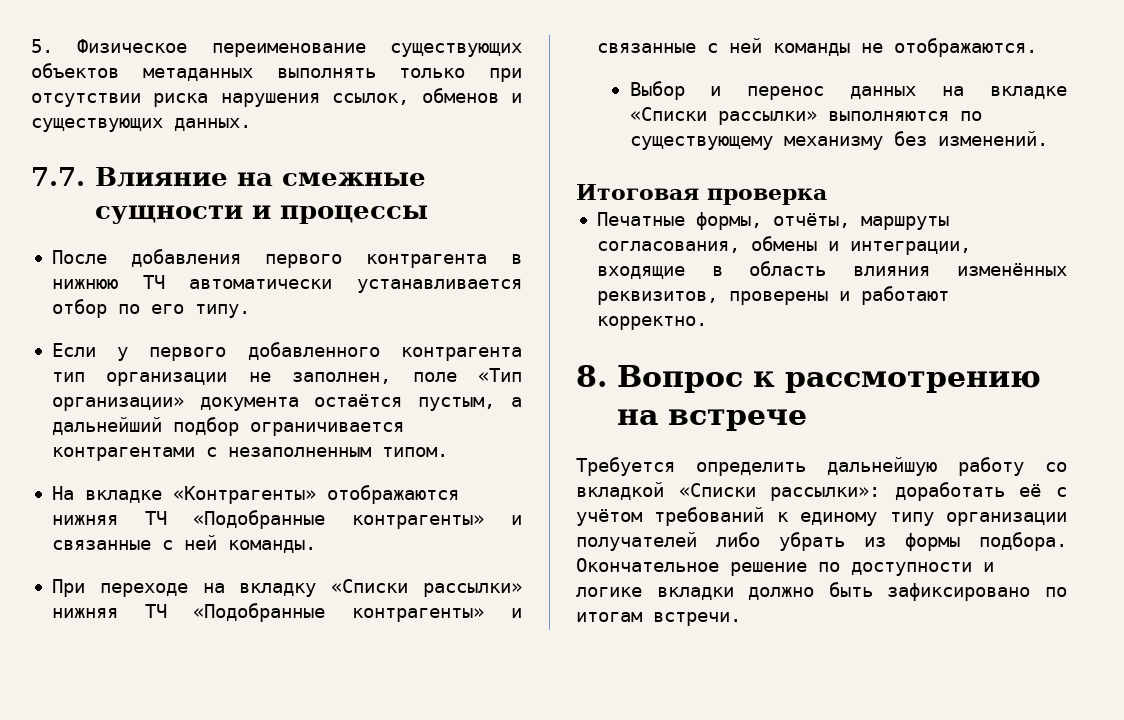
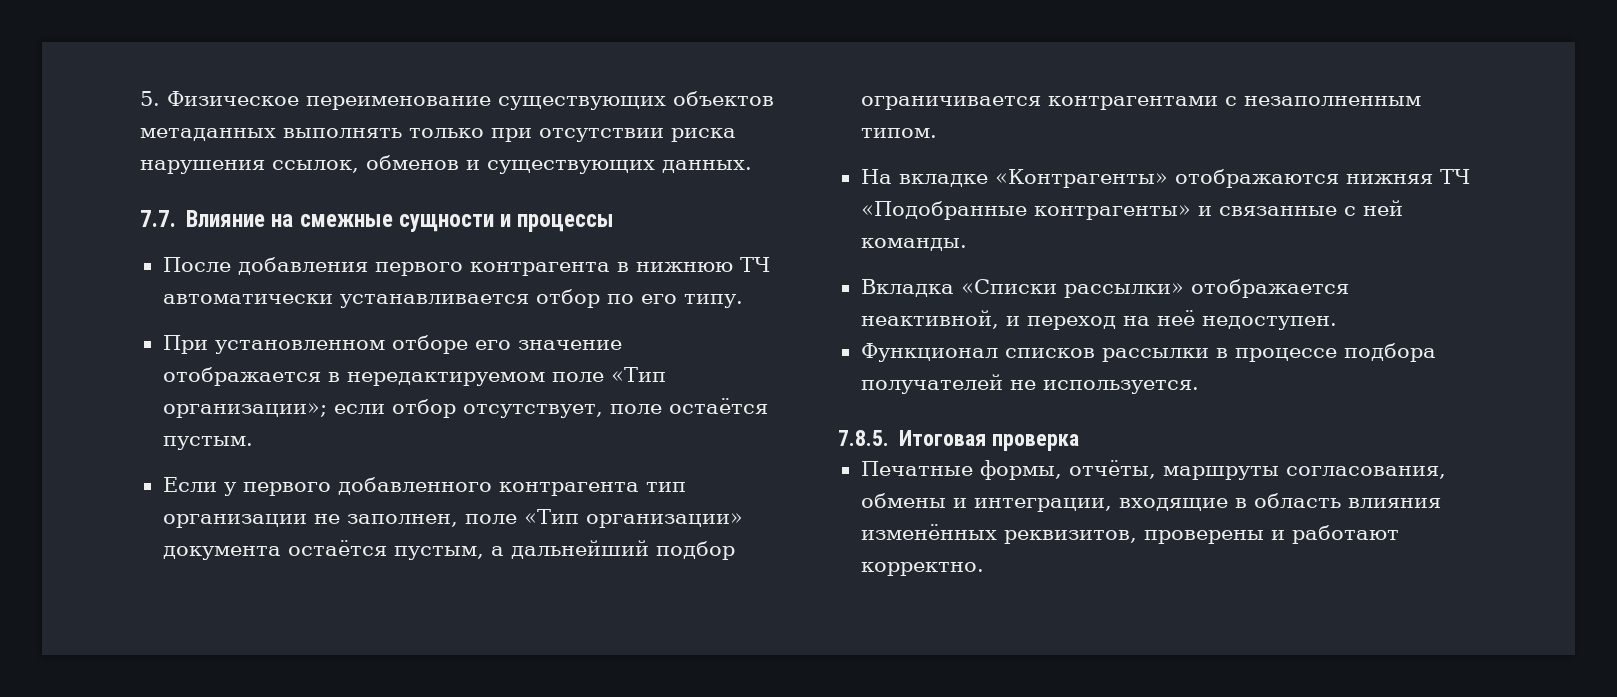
(250, 311) none -> [162,335,622,354] [162,367,666,386] [162,398,768,418] [162,436,253,450] // При установленном отборе его значение отображается в нередактируемом поле «Тип организации»; если отбор отсутствует, поле остаётся пустым.
[51,579,522,597] [51,603,522,622] [596,38,1037,57] [629,81,1067,100] [629,107,982,125] [629,131,1048,150] При переходе на вкладку «Списки рассылки» нижняя ТЧ «Подобранные контрагенты» и связанные с ней команды не отображаются. // Выбор и перенос данных на вкладке «Списки рассылки» выполняются по существующему механизму без изменений. // -> [860,279,1349,298] [860,310,1337,330] [860,343,1436,362] [860,374,1199,394] [838,430,889,446] Вкладка «Списки рассылки» отображается неактивной, и переход на неё недоступен. // Функционал списков рассылки в процессе подбора получателей не используется. // 7.8.5.
[576,365,1041,393] [616,409,807,431] [576,457,1067,476] [576,482,1067,501] [576,507,1067,526] [576,532,1067,551] [576,558,994,576] [576,582,1067,601] [576,612,741,626] // 8. Вопрос к рассмотрению на встрече // Требуется определить дальнейшую работу со вкладкой «Списки рассылки»: доработать её с учётом требований к единому типу организации получателей либо убрать из формы подбора. Окончательное решение по доступности и логике вкладки должно быть зафиксировано по итогам встречи. -> (984, 569) none

